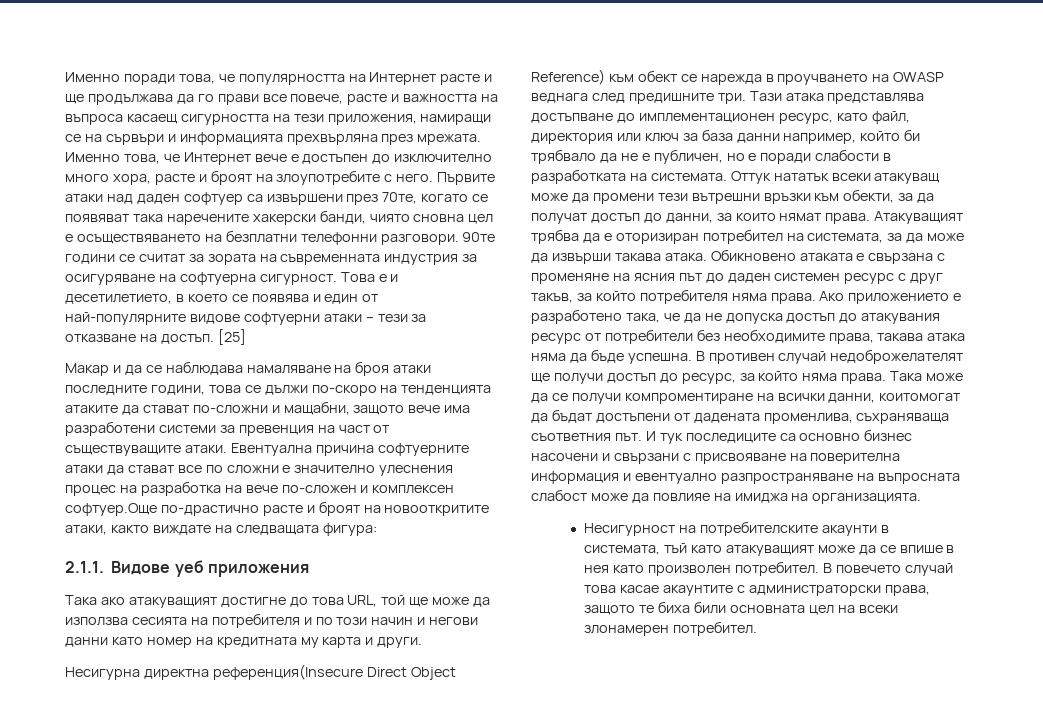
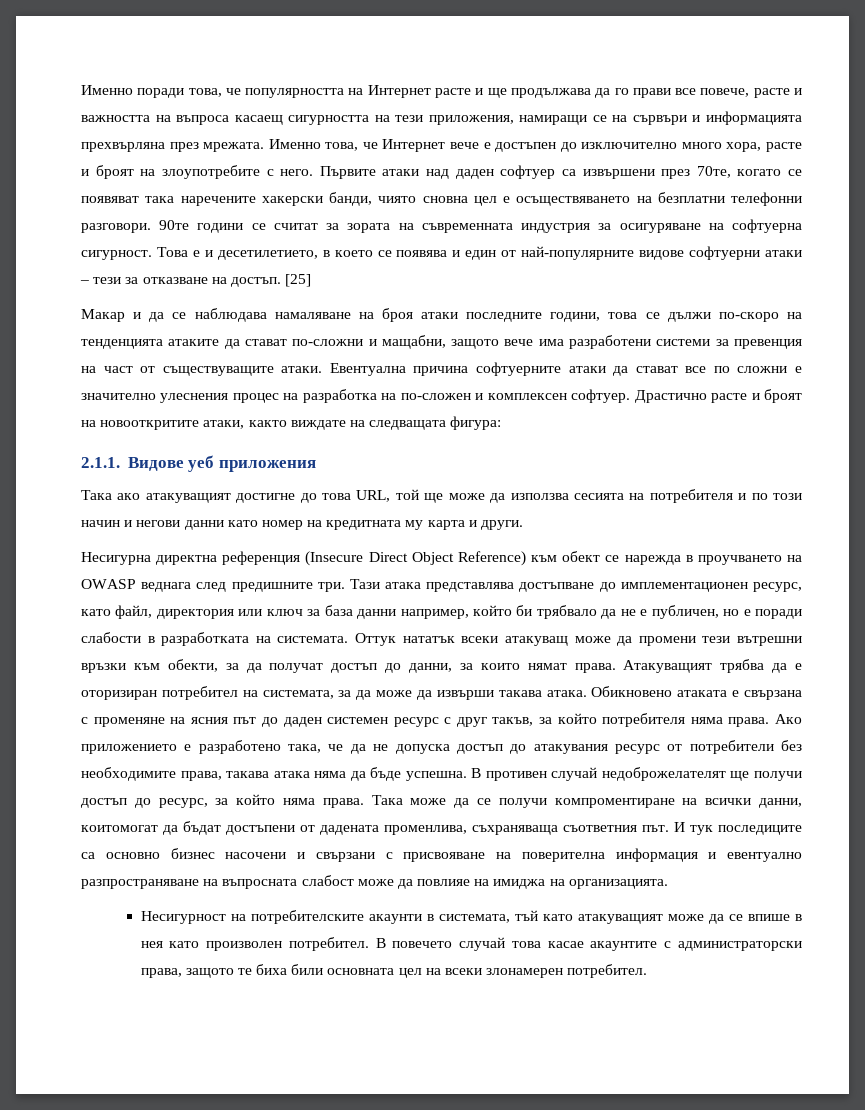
[245,485,278,493] вече -> (397, 396) none
[65,503,259,516] софтуер.Още по-драстично -> [571,389,707,403] софтуер. Драстично
[212,664,363,680] референция(Insecure -> [222,551,364,566] референция (Insecure

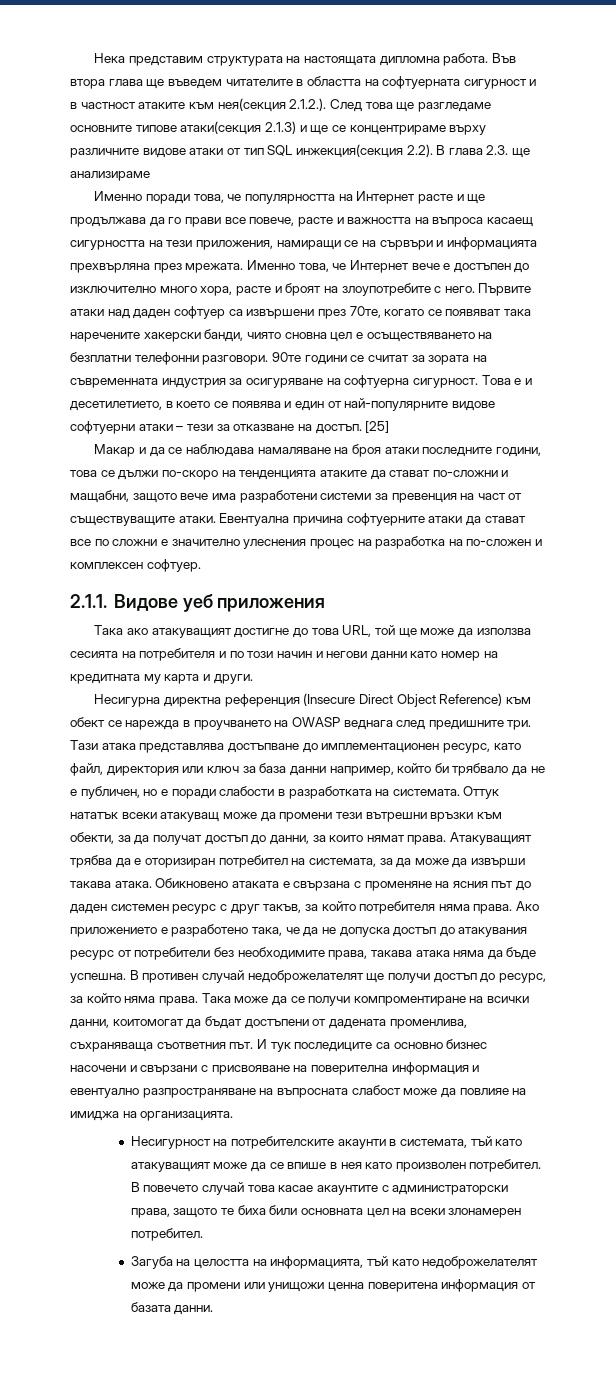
(81, 90) none -> [94,53,516,66] [70,76,537,89] [70,98,491,112] [70,121,487,135] [70,144,531,158] [70,171,150,181] Нека представим структурата на настоящата дипломна работа. Във втора глава ще въведем читателите в областта на софтуерната сигурност и в частност атаките към нея(секция 2.1.2.). След това ще разгледаме основните типове атаки(секция 2.1.3) и ще се концентрираме върху различните видове атаки от тип SQL инжекция(секция 2.2). В глава 2.3. ще анализираме //
[634,389,802,403] [81,416,502,430] Драстично расте и броят на новооткритите атаки, както виждате на следващата фигура: -> (201, 565) none
(648, 971) none -> [130,1256,539,1269] [130,1279,536,1292] [130,1302,214,1315] // Загуба на целостта на информацията, тъй като недоброжелателят може да промени или унищожи ценна поверитена информация от базата данни.

